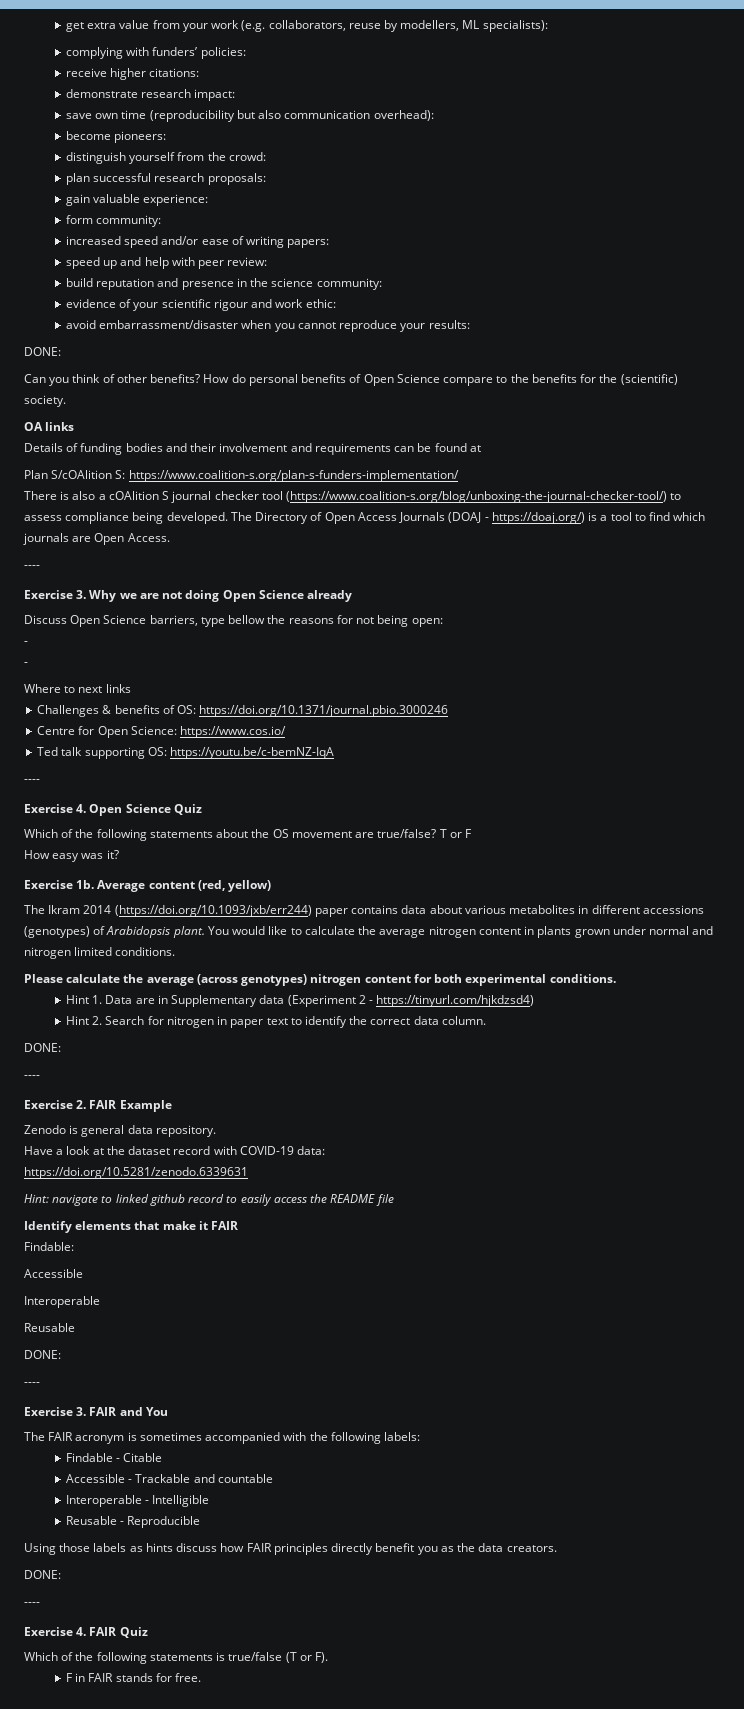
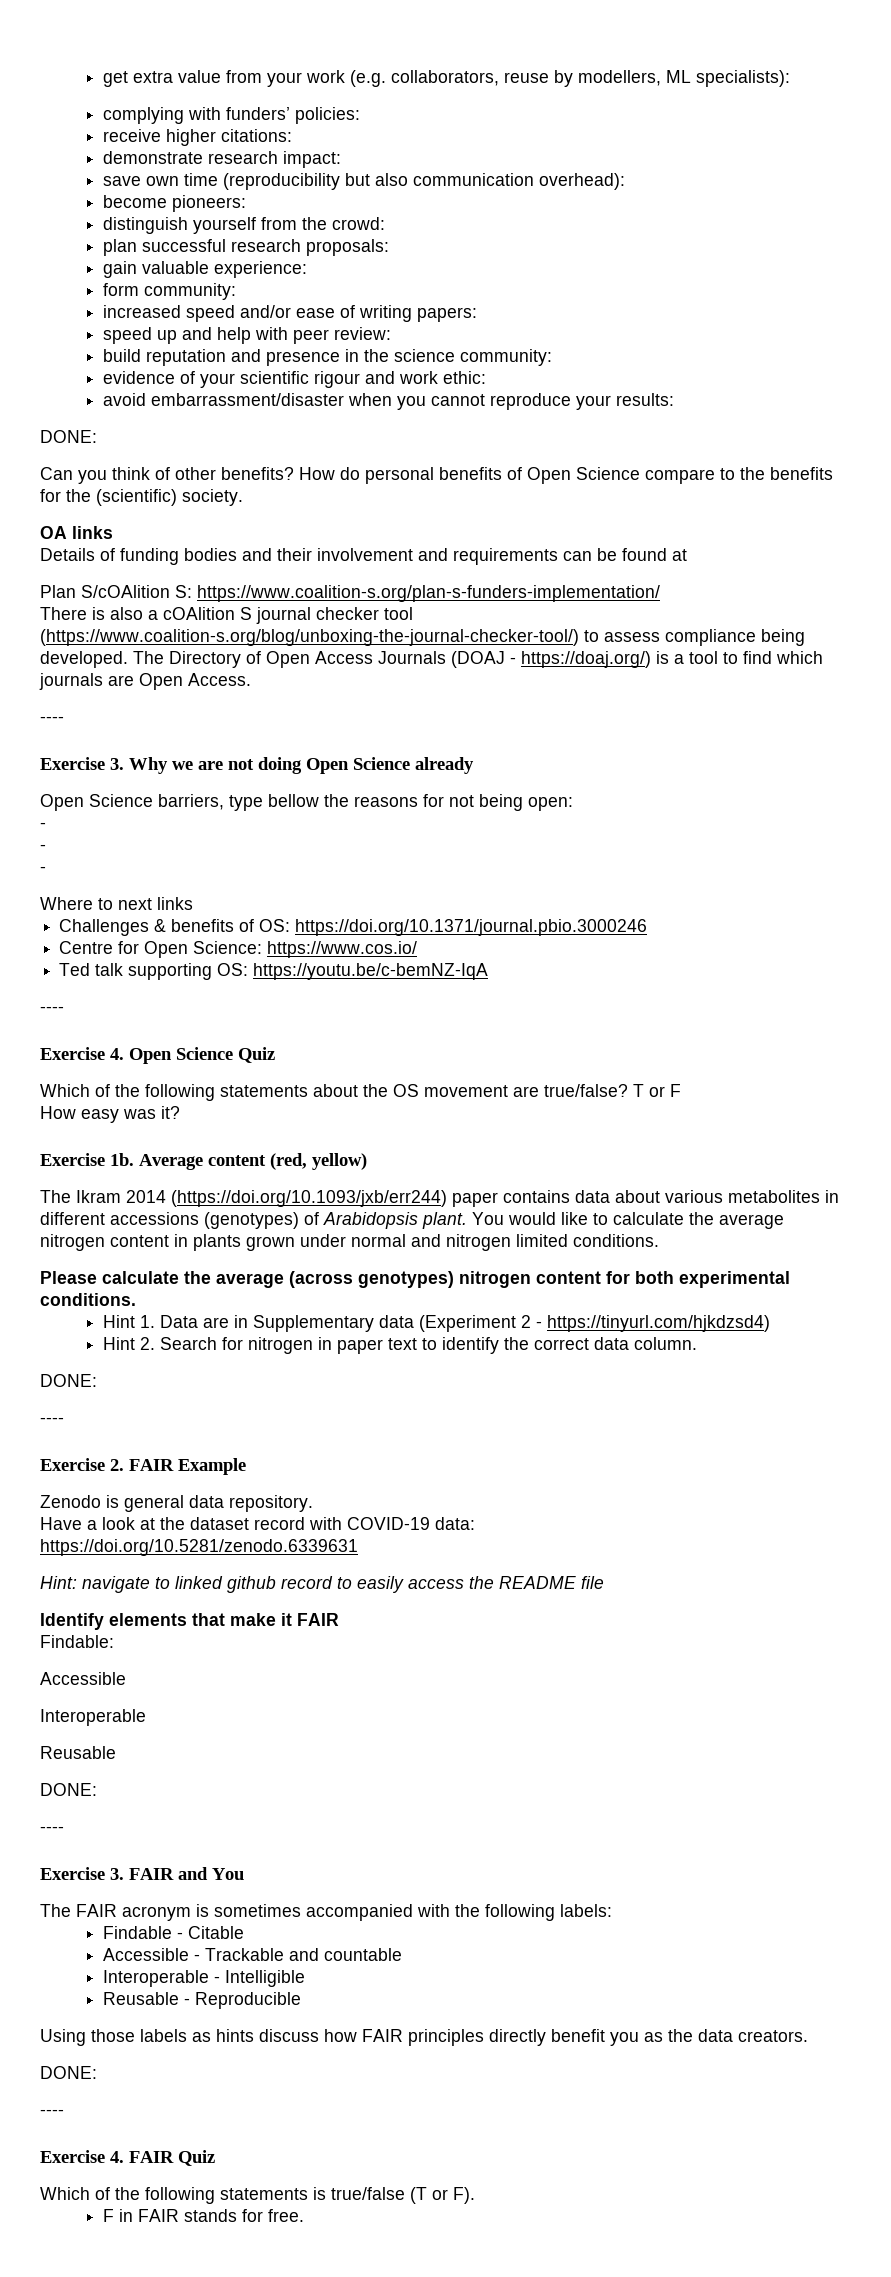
[24,615,67,624] Discuss -> (474, 765) none
(28, 664) none -> [40,866,46,873] // -

